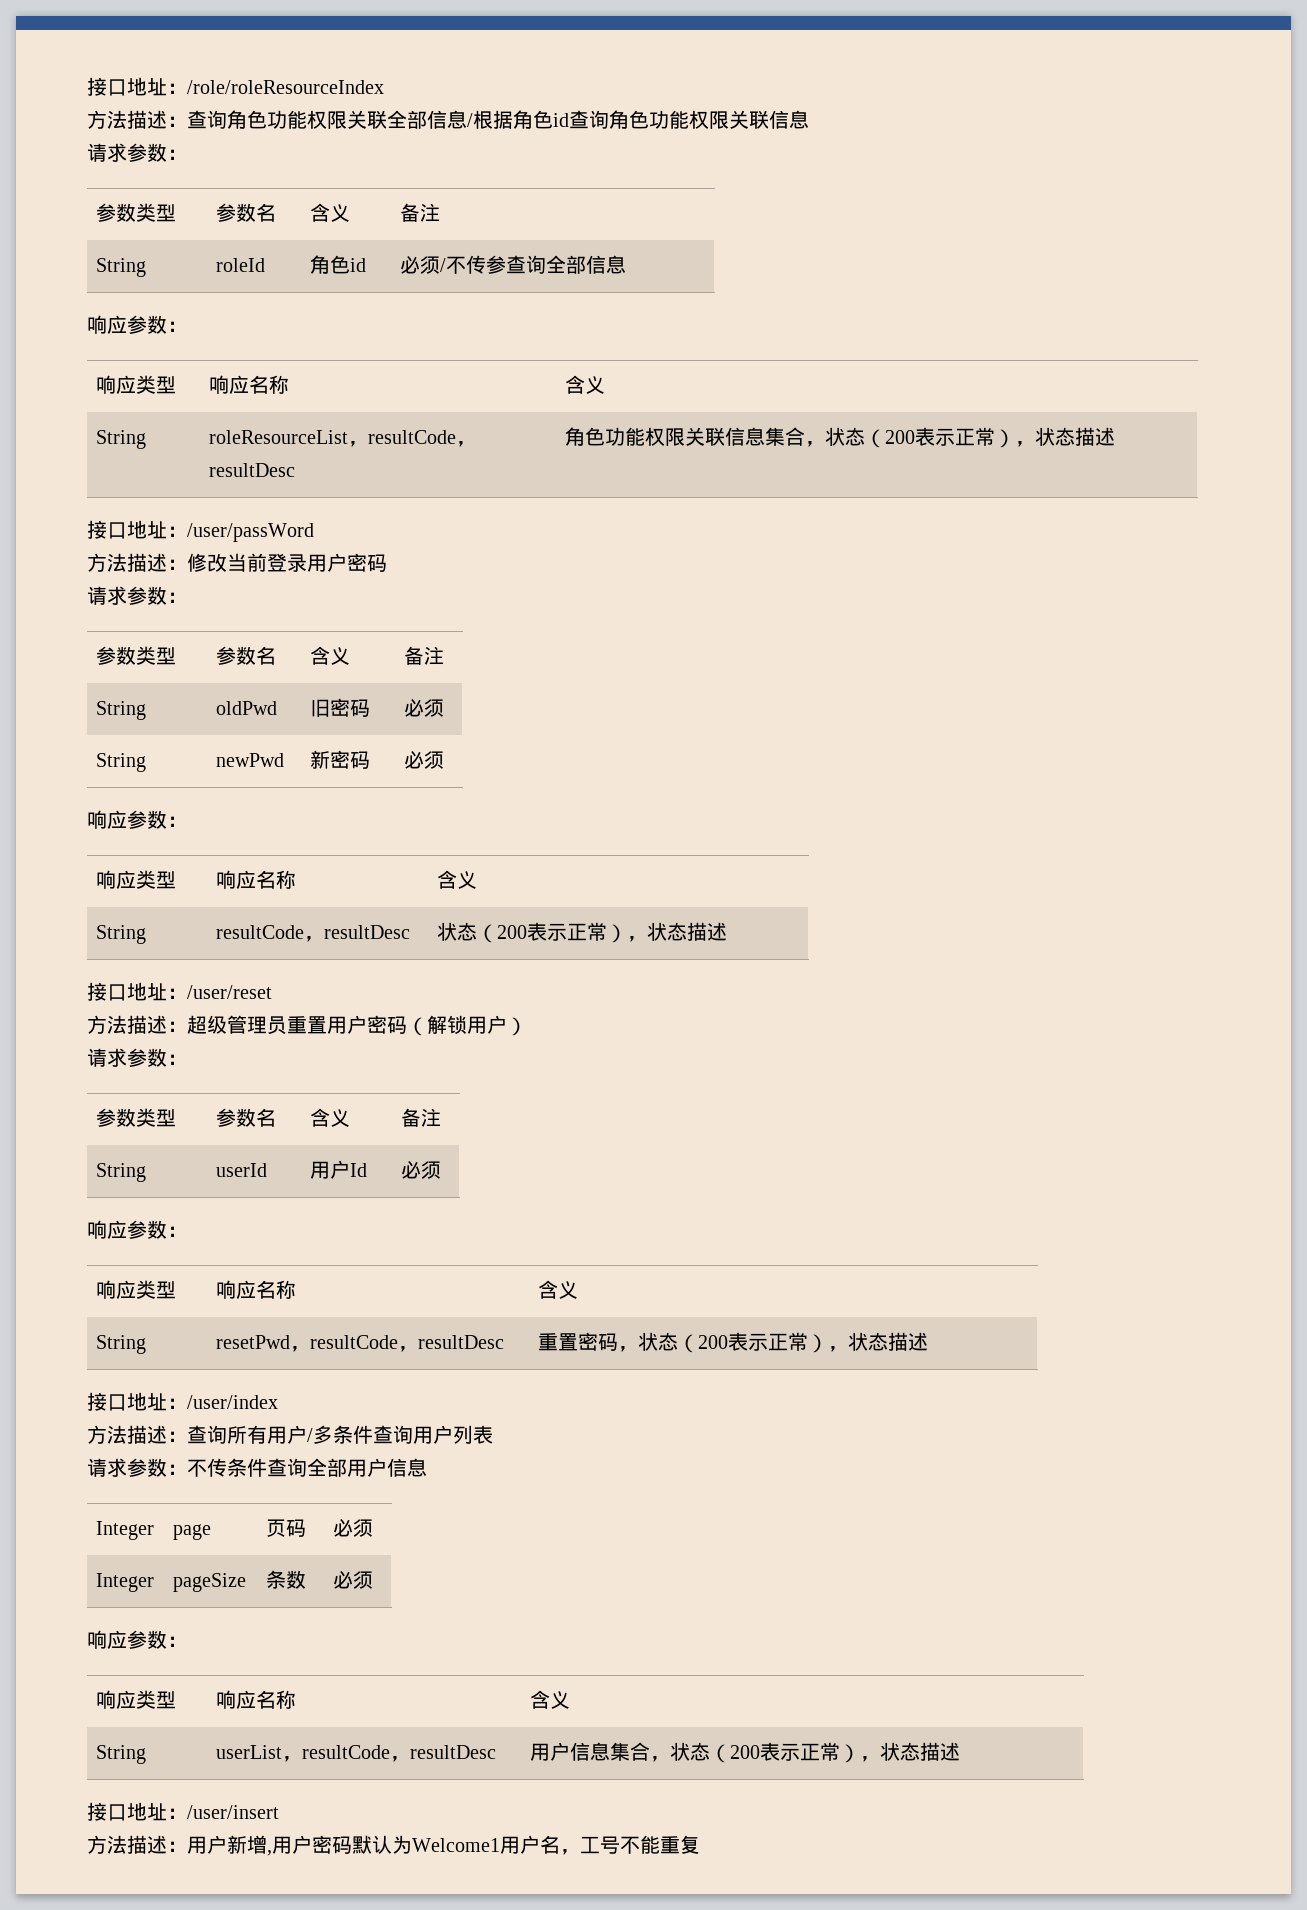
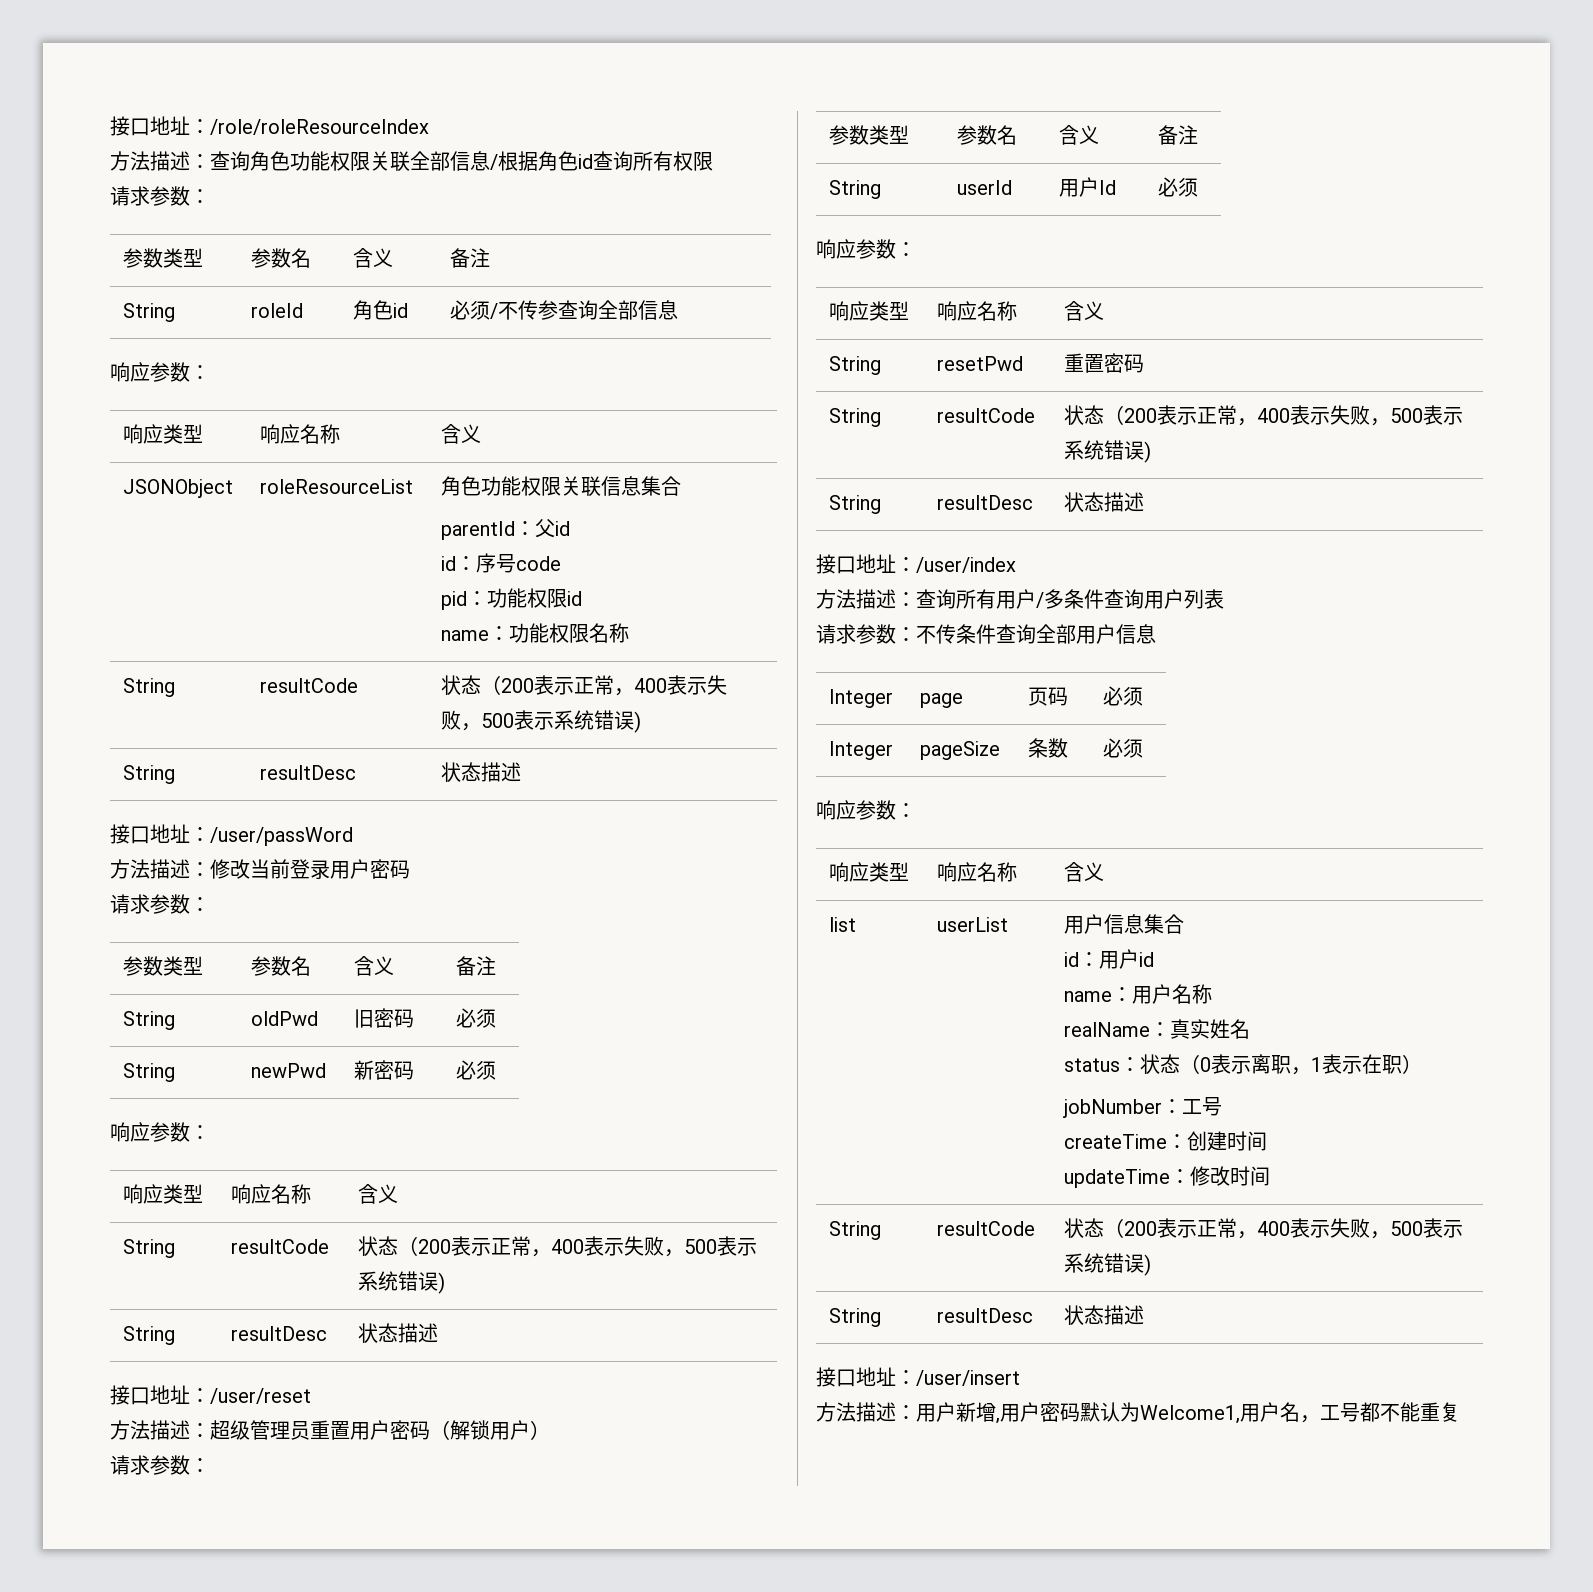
[609,110,809,129] 角色功能权限关联信息 -> [633,151,713,171] 所有权限
[96,430,147,449] String -> [123,479,234,498] JSONObject
[348,430,477,447] [209,463,296,477] ，resultCode，resultDesc -> (414, 486) none
[805,427,1036,448] ，状态（200表示正常）， -> [441,519,571,540] [441,553,562,573] [441,588,583,610] [441,623,630,643] [123,678,176,697] [260,678,359,693] [441,675,728,696] [441,710,642,733] [123,765,176,784] [260,765,357,780] // parentId：父id // id：序号code // pid：功能权限id // name：功能权限名称 // String | resultCode | 状态（200表示正常，400表示失败，500表示系统错误) // String | resultDesc |
[304,925,411,942] [437,922,648,943] ，resultDesc | 状态（200表示正常）， -> [358,1236,758,1257] [358,1271,446,1294] [123,1326,176,1345] [231,1326,328,1341] | 状态（200表示正常，400表示失败，500表示系统错误) // String | resultDesc |
[290,1335,505,1352] ，resultCode，resultDesc -> (1024, 363) none
[618,1332,849,1353] ，状态（200表示正常）， -> [829,408,882,427] [937,408,1036,423] [1064,405,1464,426] [1064,440,1152,463] [829,495,882,514] [937,495,1034,510] // String | resultCode | 状态（200表示正常，400表示失败，500表示系统错误) // String | resultDesc |
[96,1745,147,1764] String -> [829,917,857,932] list
[282,1745,497,1762] ，resultCode，resultDesc -> (1009, 924) none
[650,1742,881,1763] ，状态（200表示正常）， -> [1064,949,1155,969] [1064,984,1213,1004] [1064,1019,1251,1039] [1064,1054,1423,1075] [1063,1097,1223,1118] [1064,1131,1268,1151] [1064,1166,1271,1188] [829,1221,882,1240] [937,1221,1036,1236] [1064,1218,1464,1239] [1064,1253,1152,1276] [829,1308,882,1327] [937,1308,1034,1323] // id：用户id // name：用户名称 // realName：真实姓名 // status：状态（0表示离职，1表示在职） // jobNumber：工号 // createTime：创建时间 // updateTime：修改时间 // String | resultCode | 状态（200表示正常，400表示失败，500表示系统错误) // String | resultDesc |
[412,1838,500,1852] Welcome1 -> [1140,1405,1240,1424] Welcome1,
(620, 1845) none -> [1360,1402,1380,1422] 都

